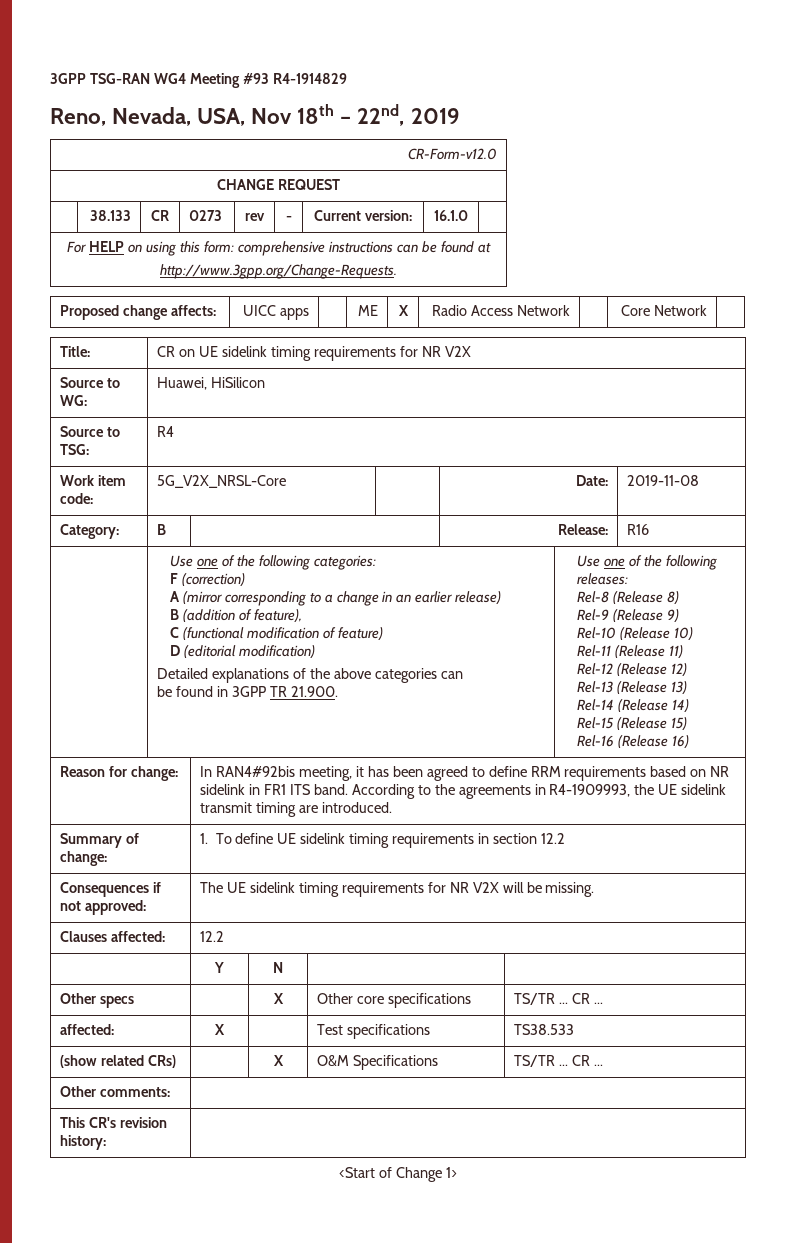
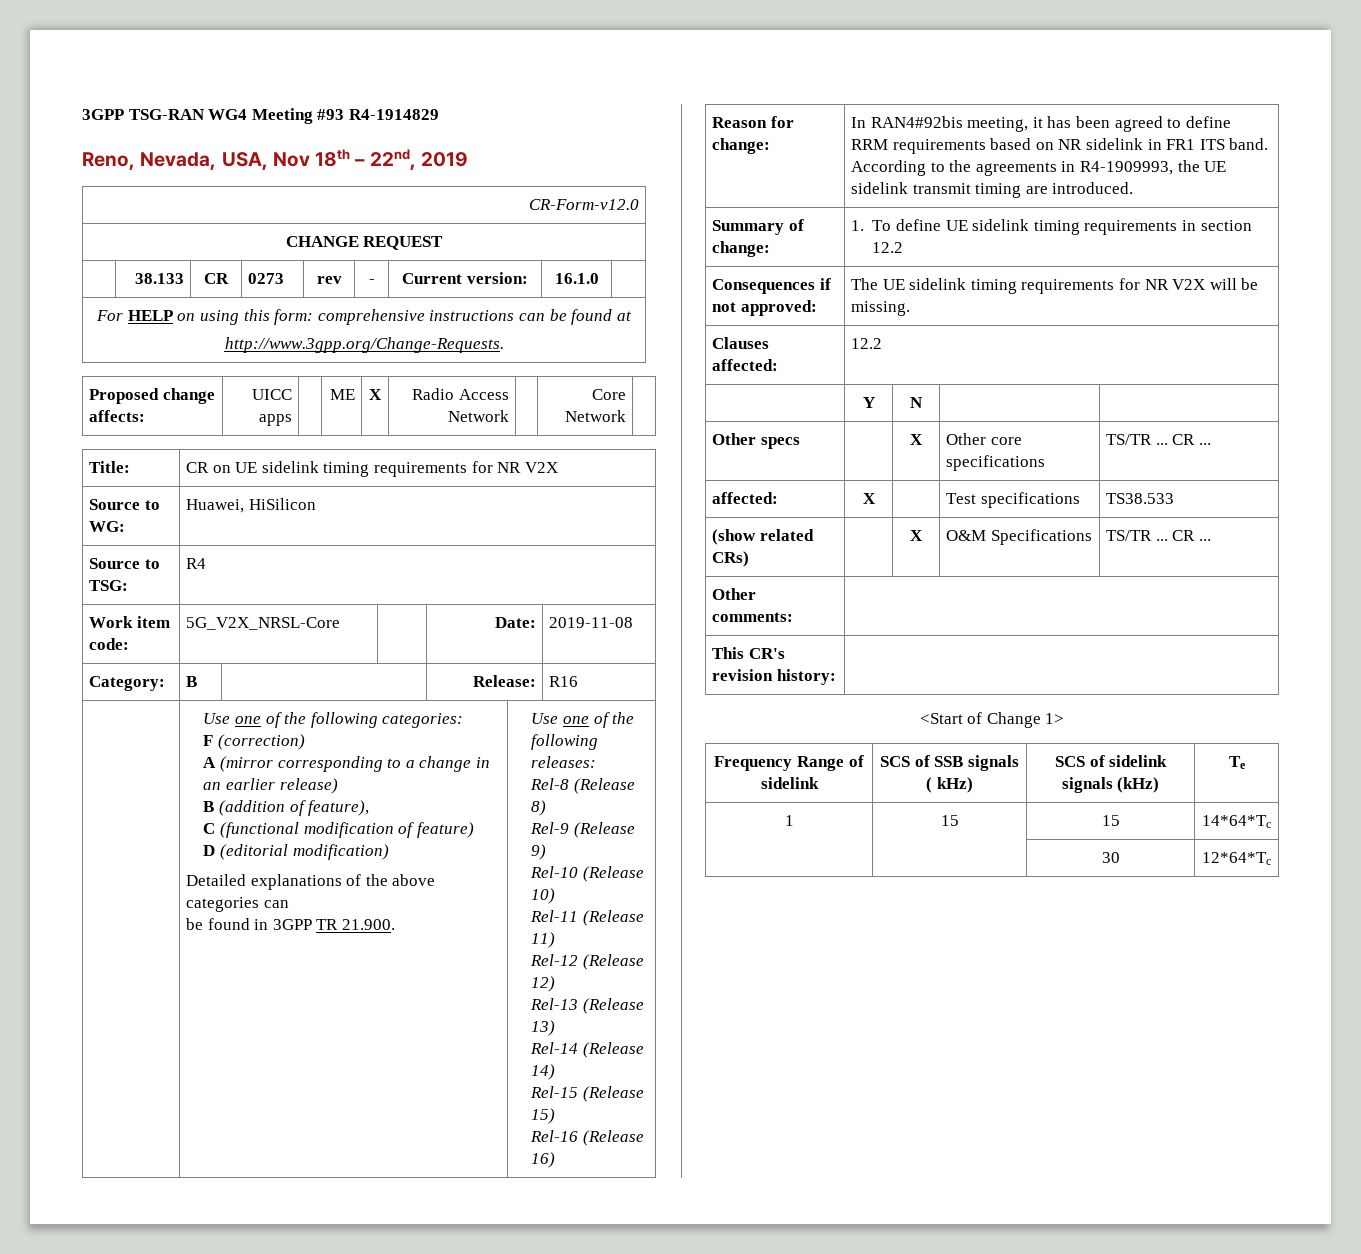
(457, 1172) none -> [714,755,864,771] [760,777,819,789] [880,755,1019,771] [926,777,973,793] [1054,755,1168,767] [1061,777,1160,793] [1228,756,1246,769] [784,815,794,826] [940,815,959,826] [1101,815,1120,826] [1202,815,1271,828] [1101,852,1120,863] [1202,852,1271,865] // Frequency Range of sidelink | SCS of SSB signals ( kHz) | SCS of sidelink signals (kHz) | Te // 1 | 15 | 15 | 14*64*Tc // | | 30 | 12*64*Tc

